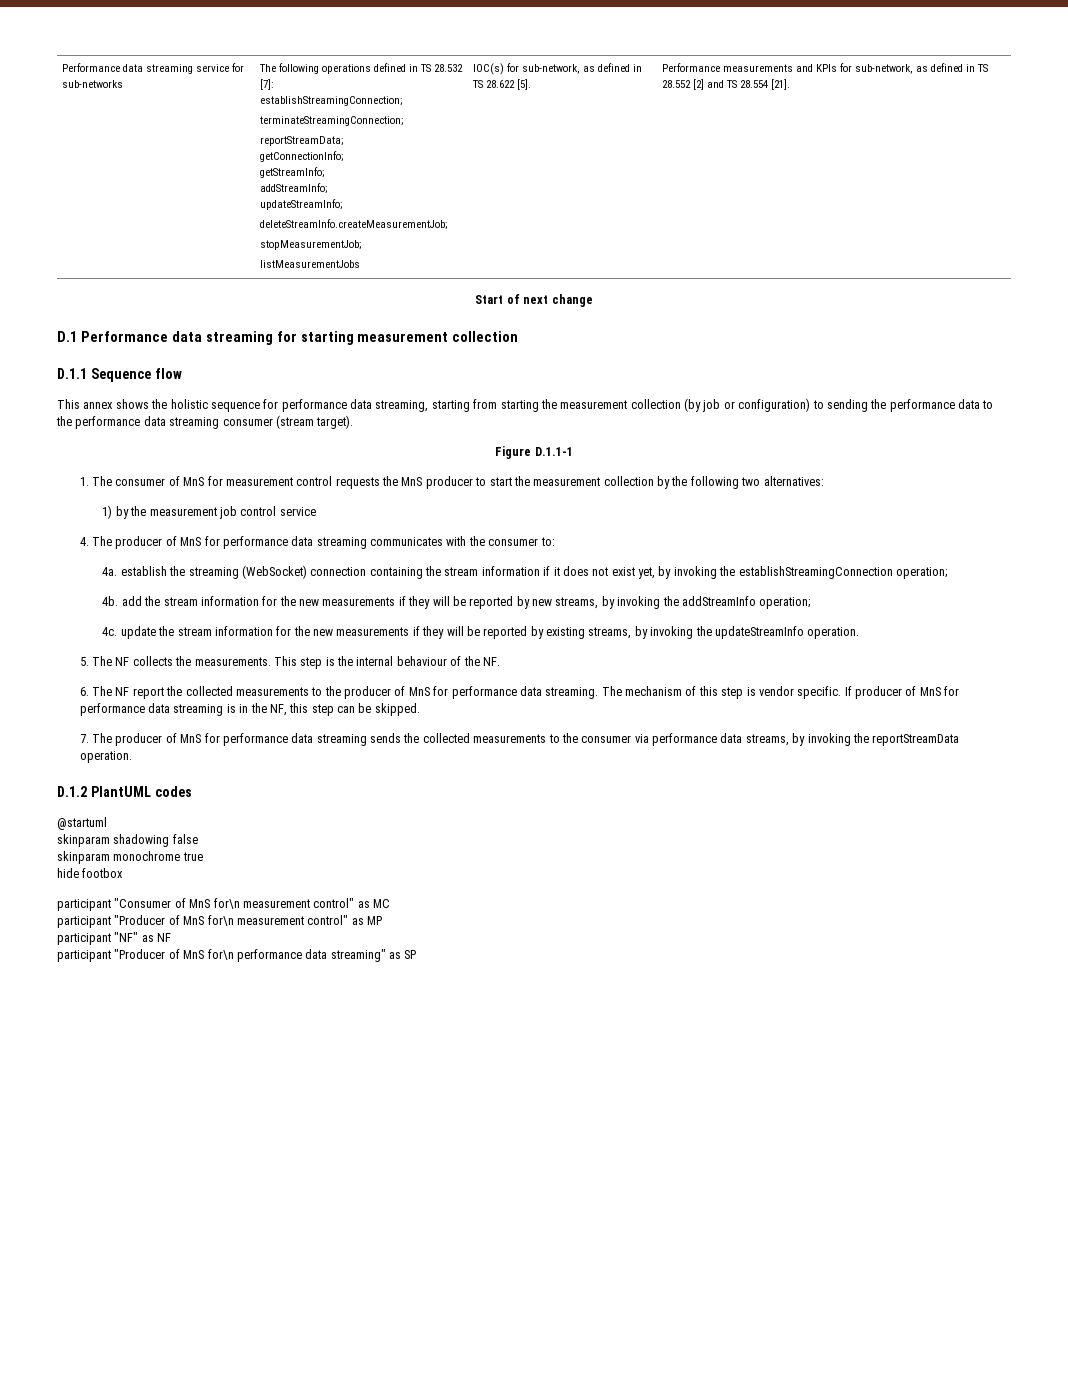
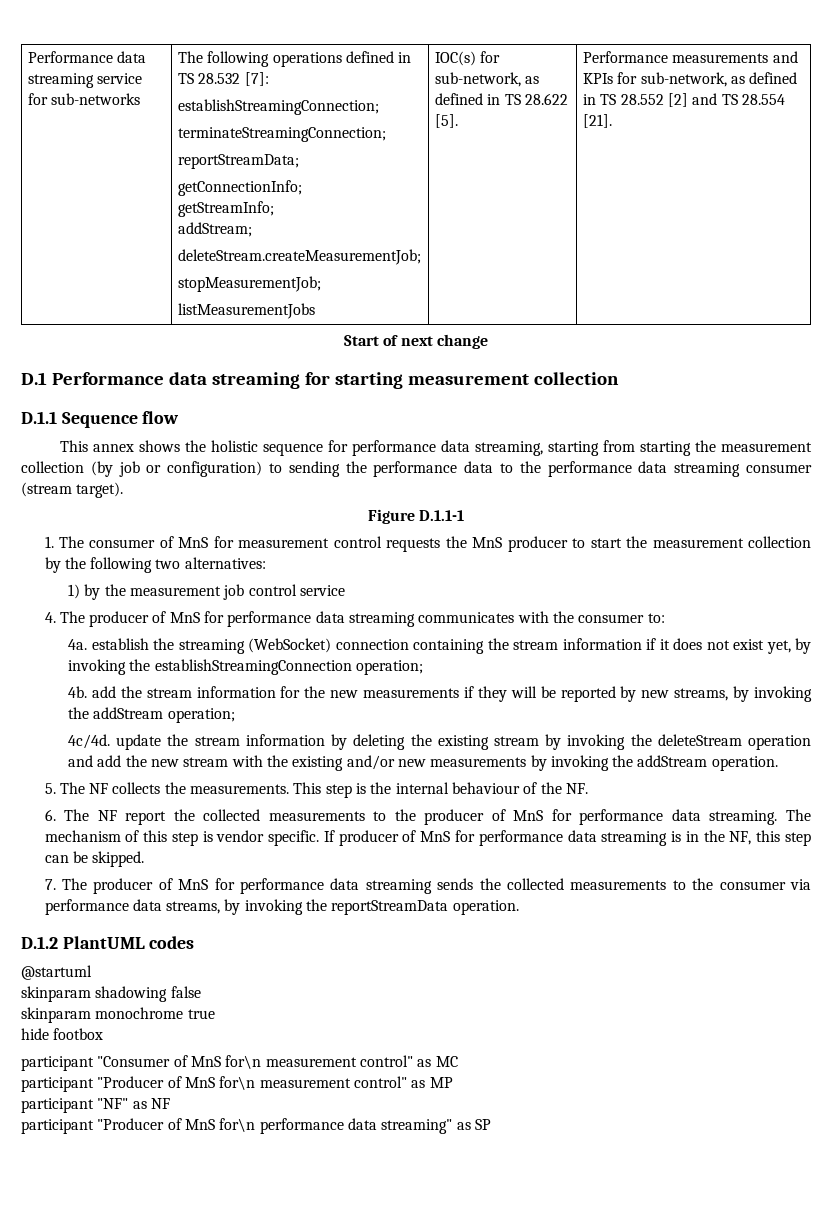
[260,183,328,194] [260,199,343,210] [260,219,448,230] addStreamInfo; // updateStreamInfo; // deleteStreamInfo.createMeasurementJob; -> [177,222,252,237] [177,249,421,265] addStream; // deleteStream.createMeasurementJob;
[681,596,811,609] [102,627,118,636] addStreamInfo operation; // 4c. -> [93,707,235,723] [68,734,111,749] addStream operation; // 4c/4d.
[276,626,804,639] for the new measurements if they will be reported by existing streams, by invoking the updateStreamInfo -> [331,734,812,750] [68,755,708,771] by deleting the existing stream by invoking the deleteStream operation and add the new stream with the existing and/or new measurements by invoking the addStream

